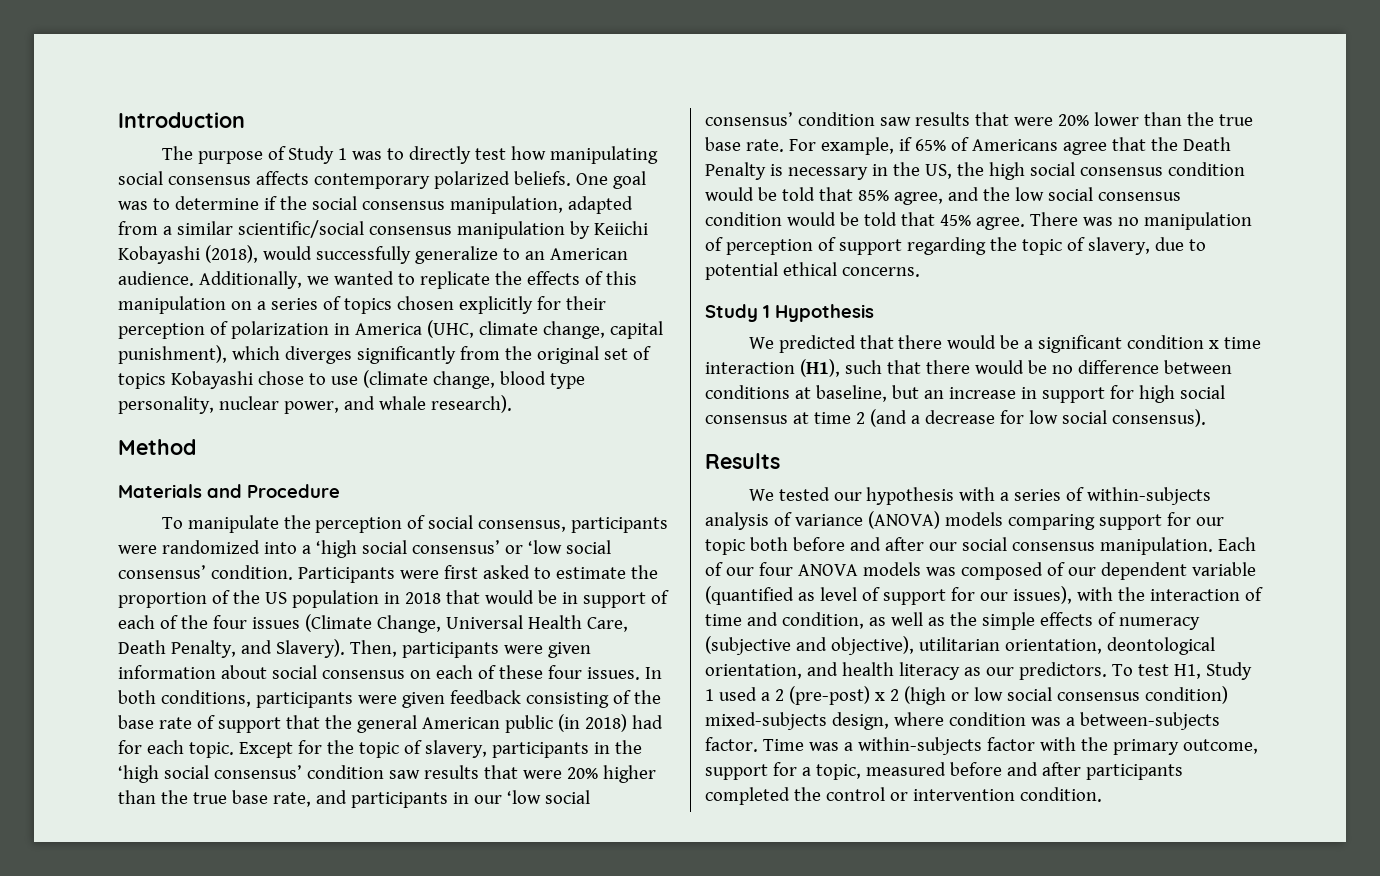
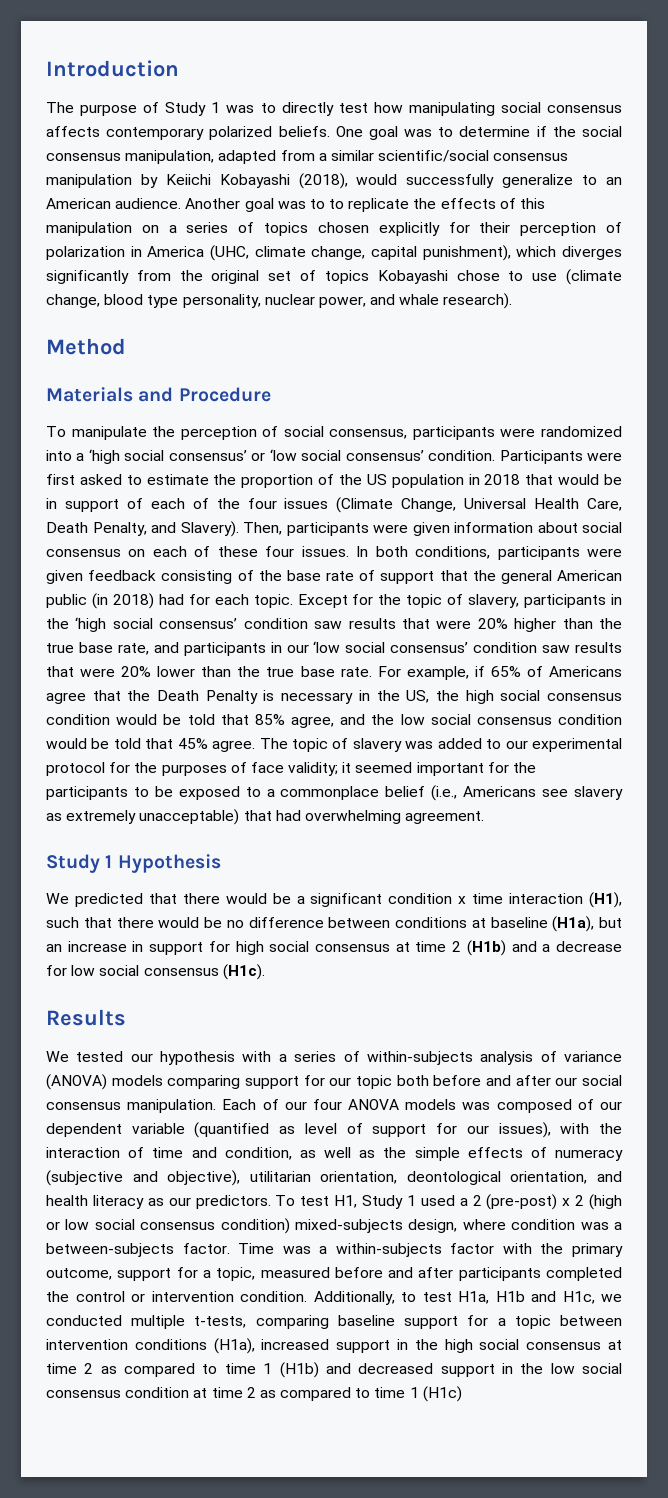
[198,271,394,289] Additionally, we wanted -> [185,198,325,212] Another goal was to
[1029,212,1252,230] [705,237,1206,255] [705,262,920,280] There was no manipulation of perception of support regarding the topic of slavery, due to potential ethical concerns. -> [259,738,623,752] [46,762,537,776] [46,785,624,801] [46,809,485,825] The topic of slavery was added to our experimental protocol for the purposes of face validity; it seemed important for the participants to be exposed to a commonplace belief (i.e., Americans see slavery as extremely unacceptable) that had overwhelming agreement.
[815,385,887,402] baseline, -> [490,916,595,932] baseline (H1a),
[869,409,907,427] (and -> [466,940,537,956] (H1b) and
[1111,409,1206,427] consensus). -> [143,964,265,980] consensus (H1c).
(1102, 794) none -> [313,1291,622,1305] [46,1315,622,1329] [46,1338,622,1354] [46,1362,622,1378] [46,1386,462,1402] Additionally, to test H1a, H1b and H1c, we conducted multiple t-tests, comparing baseline support for a topic between intervention conditions (H1a), increased support in the high social consensus at time 2 as compared to time 1 (H1b) and decreased support in the low social consensus condition at time 2 as compared to time 1 (H1c)

